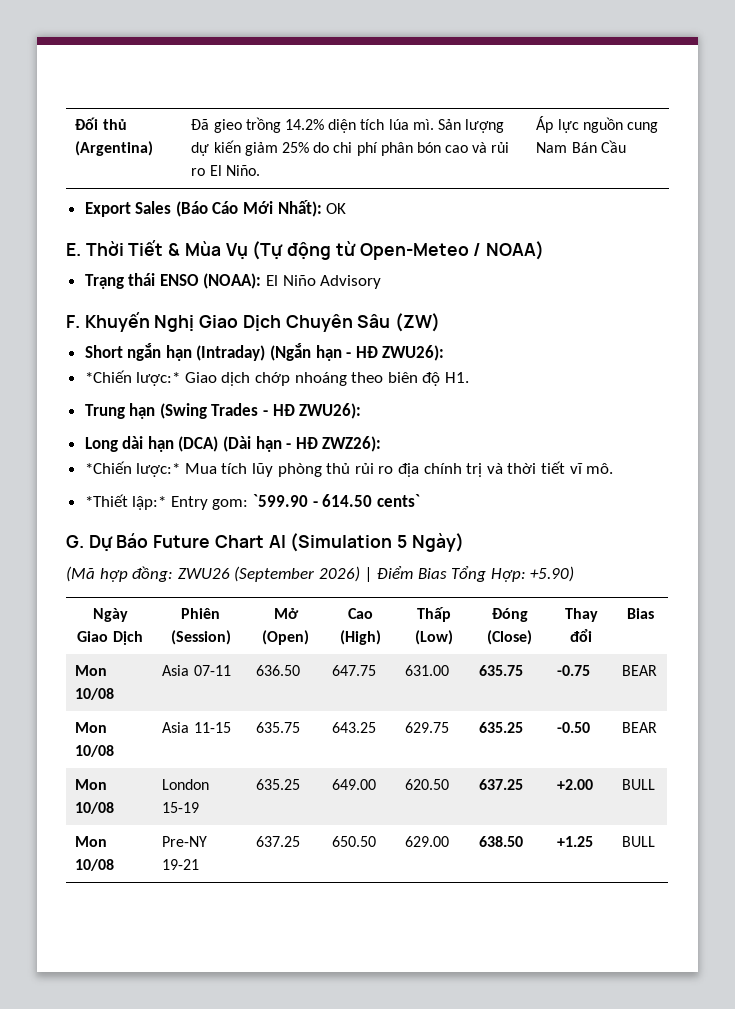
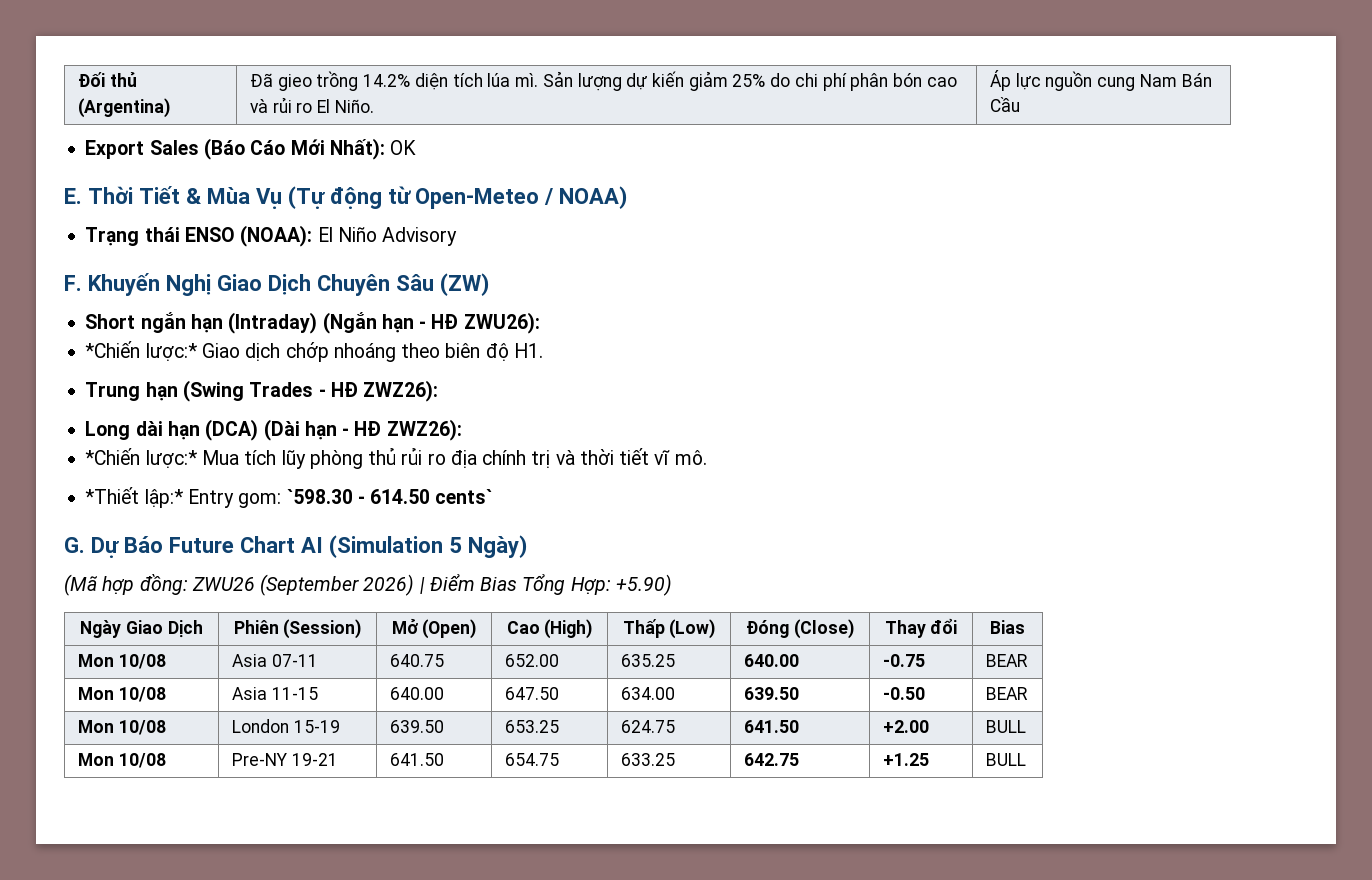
[299,403,362,419] ZWU26): -> [363,380,439,402] ZWZ26):
[253,494,309,507] `599.90 -> [286,489,353,504] `598.30
[256,665,301,676] [332,665,377,676] [405,665,450,676] [479,665,524,676] 636.50 | 647.75 | 631.00 | 635.75 -> [390,654,445,667] [505,654,560,667] [621,654,676,667] [744,654,800,667] 640.75 | 652.00 | 635.25 | 640.00
[256,722,301,733] [332,722,377,733] [405,722,450,733] [479,722,524,733] 635.75 | 643.25 | 629.75 | 635.25 -> [390,687,445,700] [505,687,560,700] [621,687,676,700] [744,687,800,700] 640.00 | 647.50 | 634.00 | 639.50
[256,779,301,790] [332,779,377,790] [405,779,450,790] [479,779,524,790] 635.25 | 649.00 | 620.50 | 637.25 -> [390,720,445,733] [505,720,560,733] [621,720,676,733] [744,720,800,733] 639.50 | 653.25 | 624.75 | 641.50
[256,836,301,847] [332,836,377,847] [405,836,450,847] [479,836,524,847] 637.25 | 650.50 | 629.00 | 638.50 -> [390,753,445,766] [505,753,560,766] [621,753,676,766] [744,753,800,766] 641.50 | 654.75 | 633.25 | 642.75

